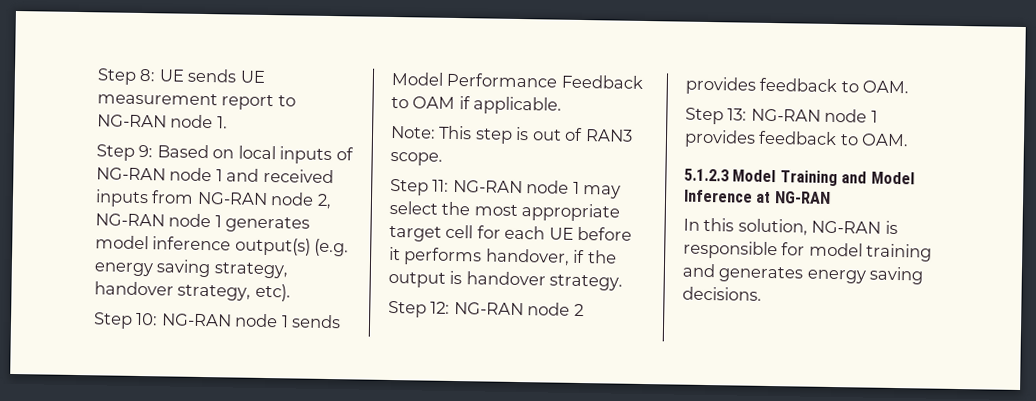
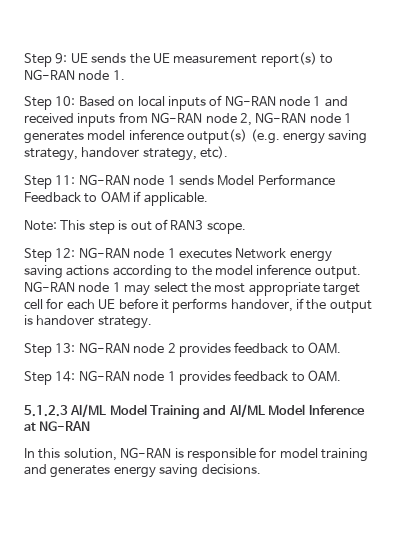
[97,68,157,85] Step 8: -> [24,53,68,67] Step 9:
(238, 75) none -> [129,53,150,64] the
[221,94,275,111] report -> [260,52,317,67] report(s)
[138,144,154,158] 9: -> [55,96,76,106] 10:
[135,312,159,326] 10: -> [55,175,76,185] 11:
[432,179,450,192] 11: -> [55,247,332,262] [24,264,361,279] 12: NG-RAN node 1 executes Network energy saving actions according to the model inference output.
[430,301,451,314] 12: -> [55,343,76,353] 13:
[727,108,748,121] 13: -> [55,371,76,382] 14:
(729, 175) none -> [70,404,107,418] AI/ML
(868, 177) none -> [228,404,265,418] AI/ML

